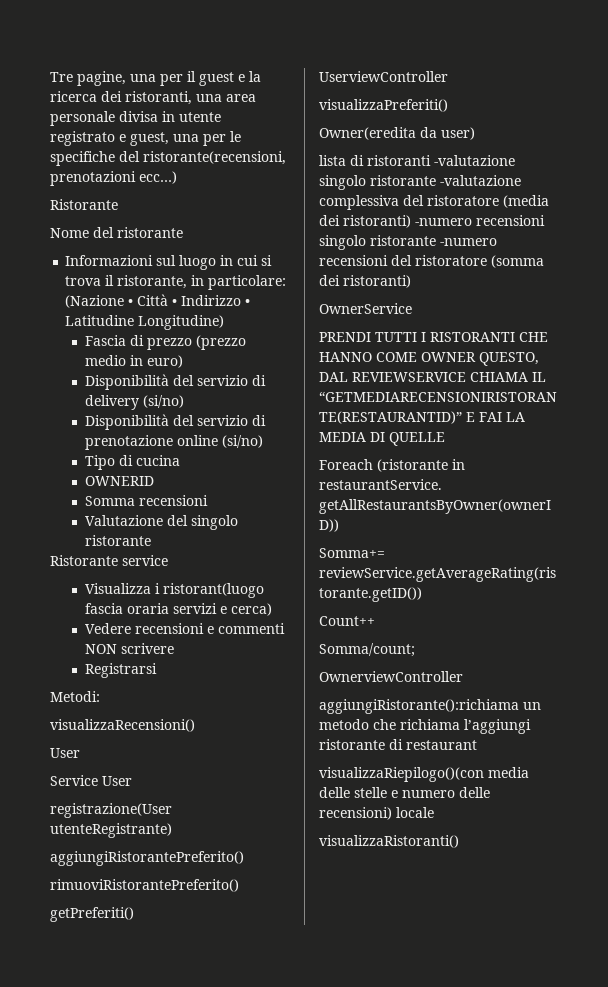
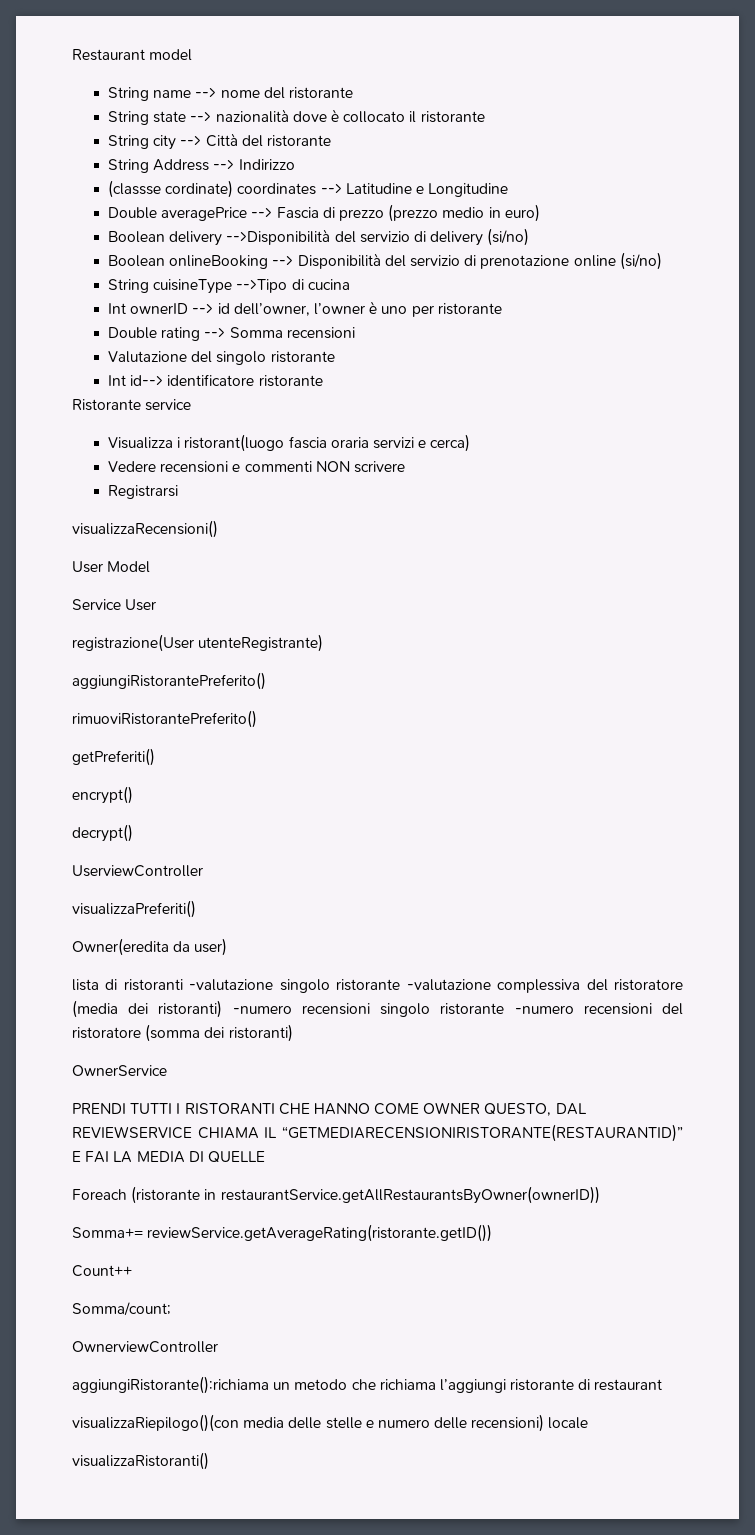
[50,71,261,86] [50,91,256,105] [50,111,221,126] [50,131,241,146] [50,151,286,166] [50,171,177,186] [50,199,118,210] [50,227,183,238] [65,255,273,270] [65,275,287,290] [65,294,251,308] [65,315,225,330] Tre pagine, una per il guest e la ricerca dei ristoranti, una area personale divisa in utente registrato e guest, una per le specifiche del ristorante(recensioni, prenotazioni ecc…) // Ristorante // Nome del ristorante // Informazioni sul luogo in cui si trova il ristorante, in particolare: (Nazione • Città • Indirizzo • Latitudine Longitudine) // -> [72,49,193,61] [108,87,353,101] [108,109,485,125] [108,133,331,150] [108,159,295,173] [108,180,509,198] [108,207,273,221] Restaurant model // String name --> nome del ristorante // String state --> nazionalità dove è collocato il ristorante // String city --> Città del ristorante // String Address --> Indirizzo // (classse cordinate) coordinates --> Latitudine e Longitudine // Double averagePrice -->
[84,374,169,390] Disponibilità -> [108,229,331,246] Boolean delivery -->Disponibilità
(184, 401) none -> [108,255,294,269] Boolean onlineBooking -->
[84,455,115,470] Tipo -> [108,279,288,294] String cuisineType -->Tipo
[84,476,154,486] OWNERID // -> [108,301,502,317] [108,327,226,341] Int ownerID --> id dell’owner, l’owner è uno per ristorante // Double rating -->
(151, 540) none -> [108,374,323,387] // Int id--> identificatore ristorante
[50,691,100,702] // Metodi: -> (179, 492) none
(80, 753) none -> [107,561,151,573] Model
(134, 914) none -> [72,786,133,804] [72,824,133,842] // encrypt() // decrypt()

